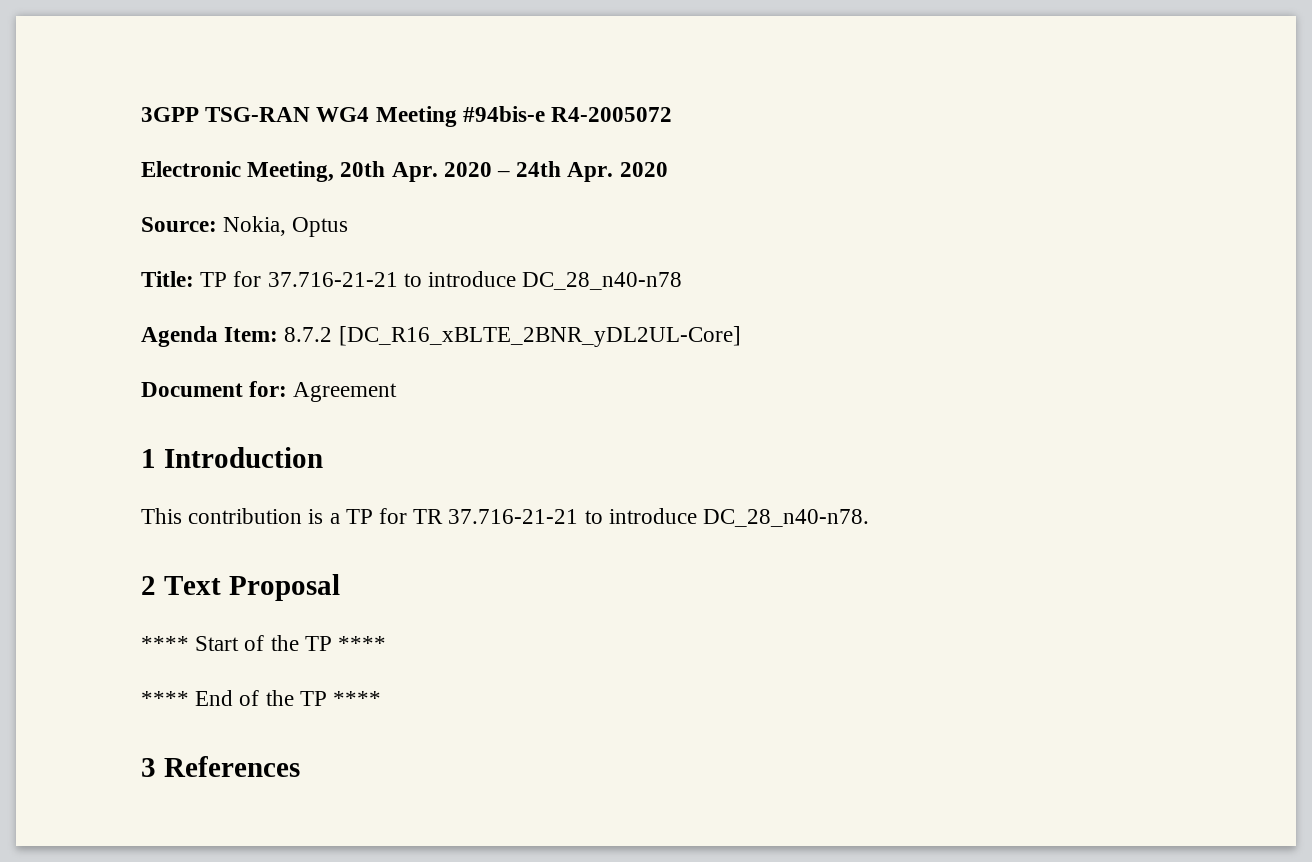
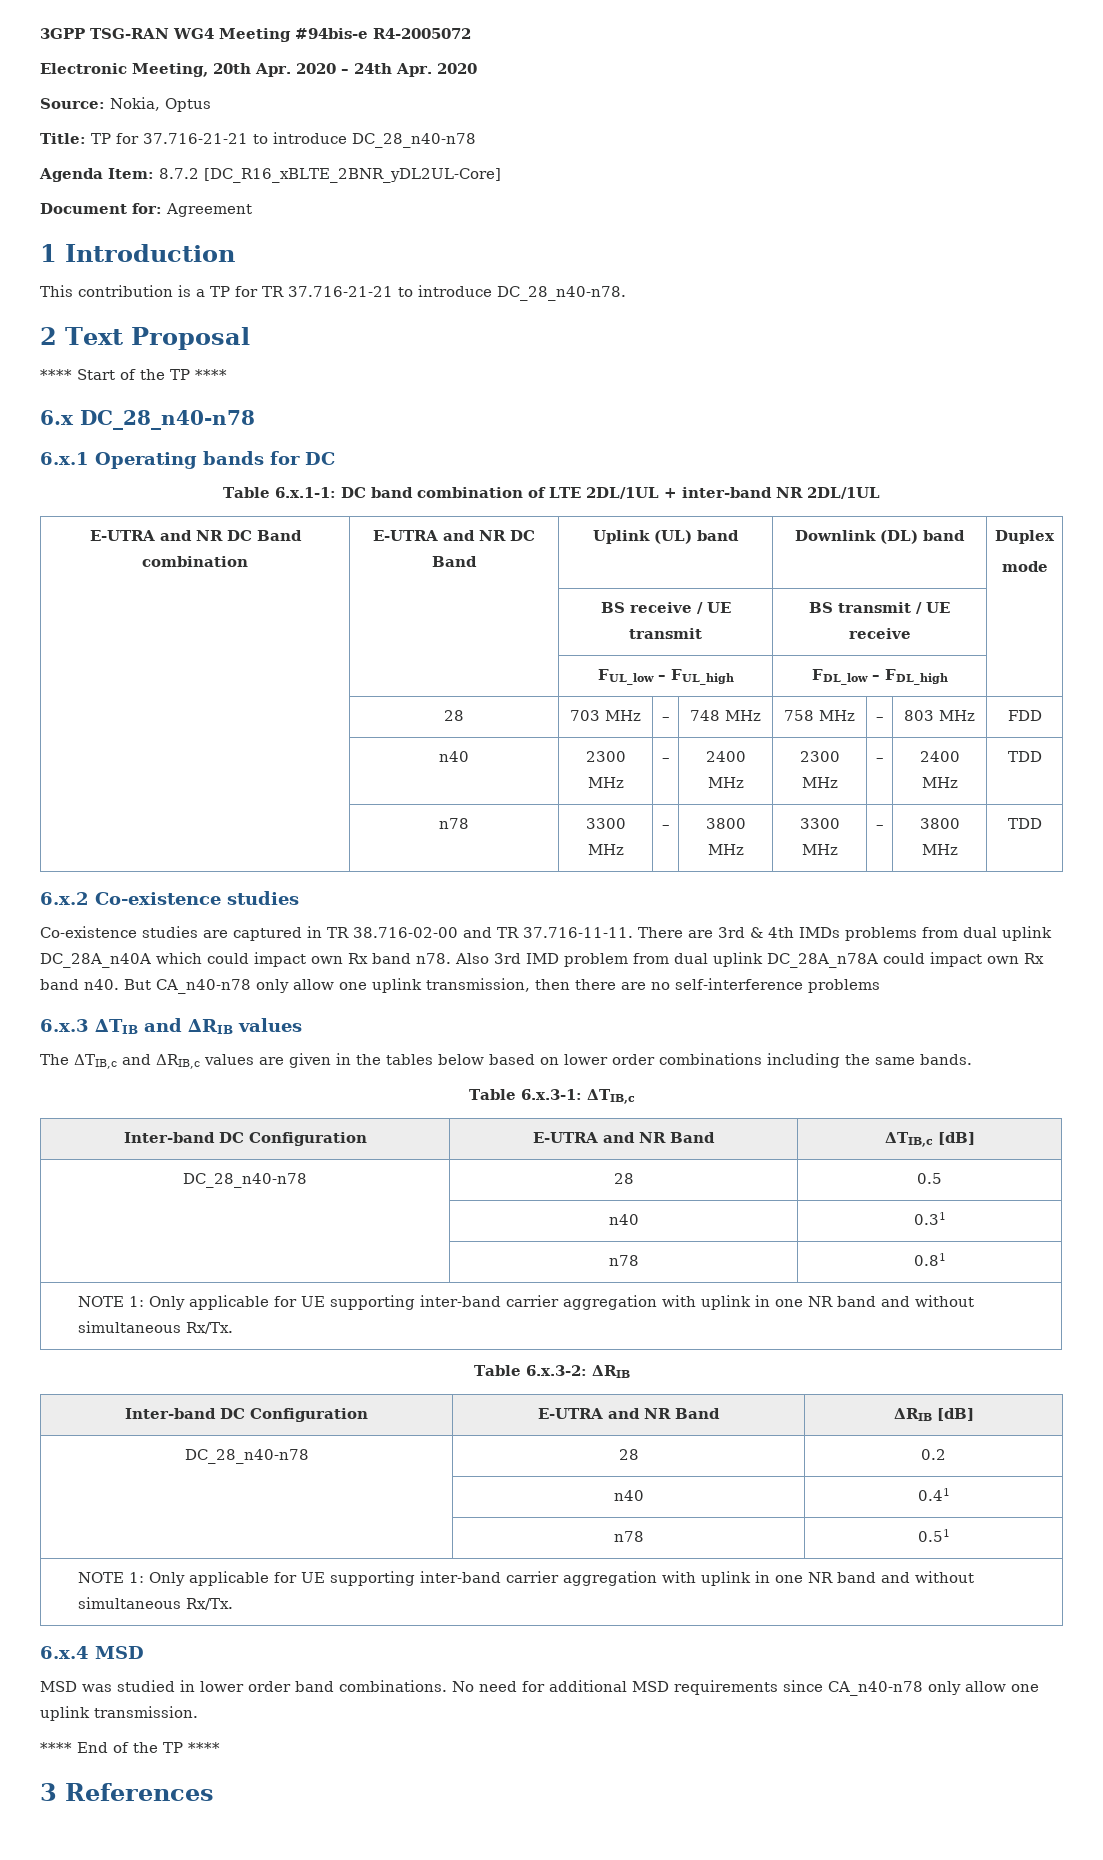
(387, 643) none -> [40,410,255,430] [40,451,335,469] [222,487,881,499] [89,530,302,541] [142,556,248,567] [373,530,535,541] [432,556,477,567] [593,530,739,544] [795,530,965,544] [995,530,1055,544] [1001,561,1048,572] [600,602,731,614] [629,628,702,639] [809,602,950,614] [848,628,911,639] [597,669,734,685] [811,669,948,685] [444,710,464,721] [570,710,641,721] [661,717,670,721] [690,710,761,721] [784,710,855,721] [875,717,884,721] [904,710,975,721] [1007,710,1042,721] [439,751,469,762] [585,751,626,762] [587,777,624,788] [661,758,670,762] [705,751,746,762] [707,777,744,788] [799,751,840,762] [801,777,838,788] [875,758,884,762] [919,751,960,762] [921,777,958,788] [1007,751,1042,762] [439,818,469,829] [585,818,626,829] [587,844,624,855] [661,825,670,829] [705,818,746,829] [707,844,744,855] [799,818,840,829] [801,844,838,855] [875,825,884,829] [919,818,960,829] [921,844,958,855] [1007,818,1042,829] [40,891,299,905] [40,926,1052,941] [40,952,1044,968] [40,978,880,994] [40,1018,302,1034] [40,1053,972,1069] [468,1089,635,1104] [123,1132,367,1146] [533,1132,715,1143] [884,1132,975,1147] [183,1173,307,1188] [613,1173,634,1184] [917,1173,942,1184] [608,1214,639,1225] [913,1212,946,1225] [608,1255,639,1266] [913,1253,946,1266] [78,1295,975,1310] [78,1321,234,1334] [473,1365,630,1378] [124,1408,368,1422] [538,1408,720,1419] [893,1408,974,1421] [184,1449,309,1464] [618,1449,639,1460] [921,1449,946,1460] [613,1490,644,1501] [917,1488,950,1501] [613,1531,644,1542] [917,1529,950,1542] [78,1571,975,1586] [78,1597,234,1610] [40,1646,144,1659] [40,1680,1039,1696] [40,1706,198,1721] // 6.x DC_28_n40-n78 // 6.x.1 Operating bands for DC // Table 6.x.1-1: DC band combination of LTE 2DL/1UL + inter-band NR 2DL/1UL // E-UTRA and NR DC Band combination | E-UTRA and NR DC Band | Uplink (UL) band | Downlink (DL) band | Duplex // mode // | | BS receive / UE transmit | BS transmit / UE receive | // | | FUL_low – FUL_high | FDL_low – FDL_high | // | 28 | 703 MHz | – | 748 MHz | 758 MHz | – | 803 MHz | FDD // | n40 | 2300 MHz | – | 2400 MHz | 2300 MHz | – | 2400 MHz | TDD // | n78 | 3300 MHz | – | 3800 MHz | 3300 MHz | – | 3800 MHz | TDD // 6.x.2 Co-existence studies // Co-existence studies are captured in TR 38.716-02-00 and TR 37.716-11-11. There are 3rd & 4th IMDs problems from dual uplink DC_28A_n40A which could impact own Rx band n78. Also 3rd IMD problem from dual uplink DC_28A_n78A could impact own Rx band n40. But CA_n40-n78 only allow one uplink transmission, then there are no self-interference problems // 6.x.3 ∆TIB and ∆RIB values // The ΔTIB,c and ΔRIB,c values are given in the tables below based on lower order combinations including the same bands. // Table 6.x.3-1: ΔTIB,c // Inter-band DC Configuration | E-UTRA and NR Band | ΔTIB,c [dB] // DC_28_n40-n78 | 28 | 0.5 // | n40 | 0.31 // | n78 | 0.81 // NOTE 1: Only applicable for UE supporting inter-band carrier aggregation with uplink in one NR band and without simultaneous Rx/Tx. // Table 6.x.3-2: ΔRIB // Inter-band DC Configuration | E-UTRA and NR Band | ΔRIB [dB] // DC_28_n40-n78 | 28 | 0.2 // | n40 | 0.41 // | n78 | 0.51 // NOTE 1: Only applicable for UE supporting inter-band carrier aggregation with uplink in one NR band and without simultaneous Rx/Tx. // 6.x.4 MSD // MSD was studied in lower order band combinations. No need for additional MSD requirements since CA_n40-n78 only allow one uplink transmission.

